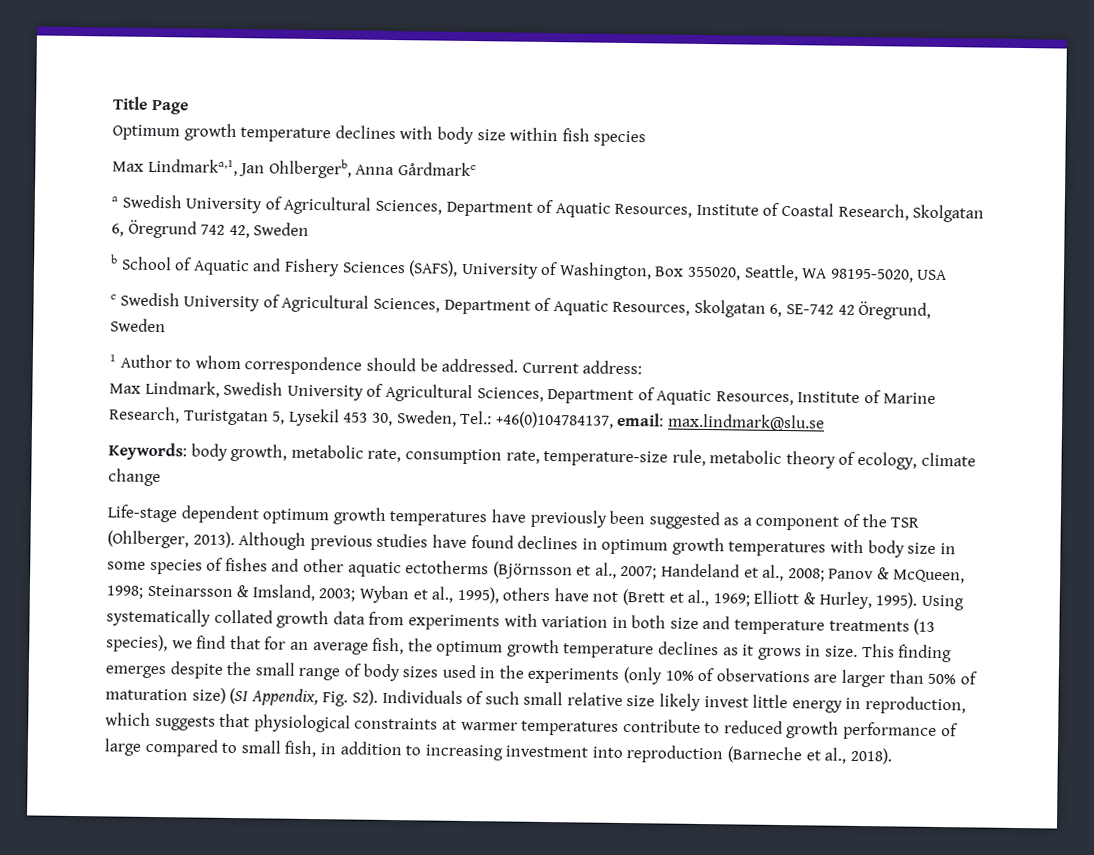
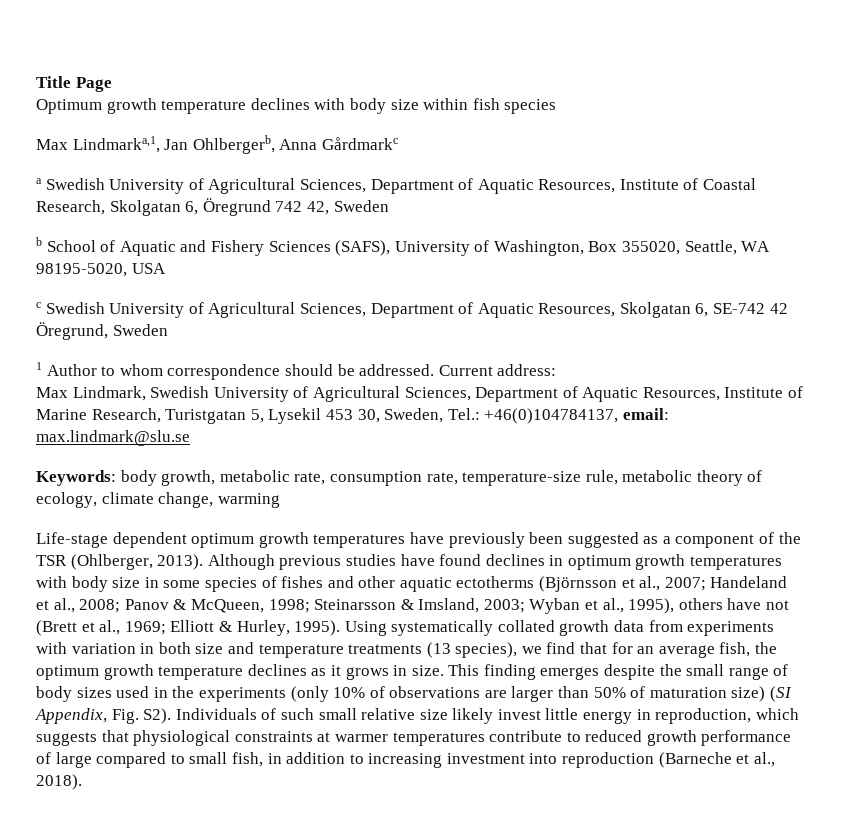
[108,468,161,487] change -> [158,492,280,508] change, warming

